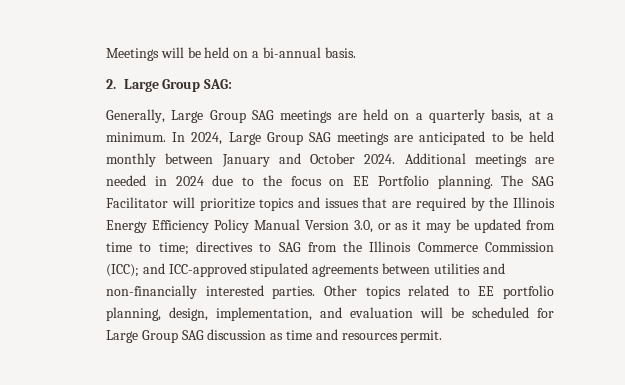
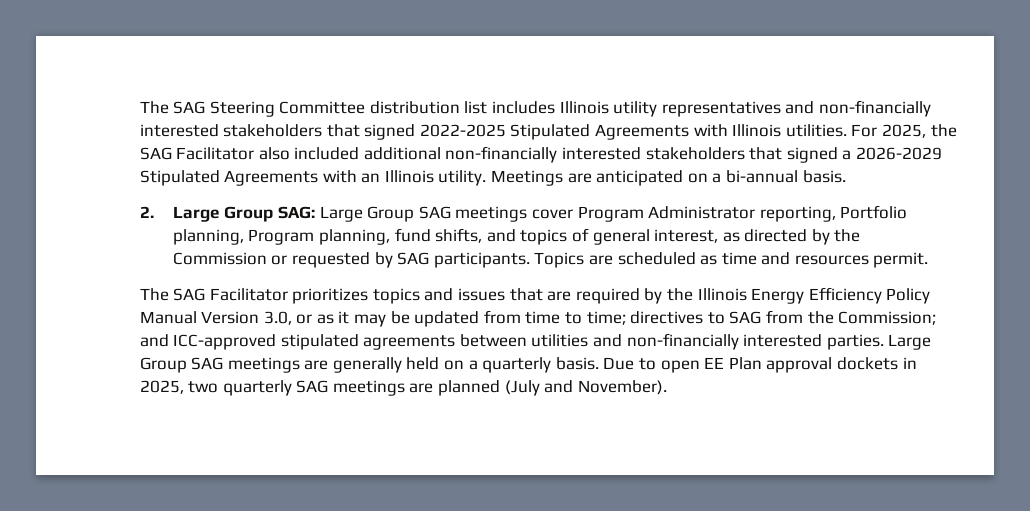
[106,47,230,61] Meetings will be held -> [139,100,932,117] [139,124,957,140] [139,146,943,163] [139,170,684,186] The SAG Steering Committee distribution list includes Illinois utility representatives and non-financially interested stakeholders that signed 2022-2025 Stipulated Agreements with Illinois utilities. For 2025, the SAG Facilitator also included additional non-financially interested stakeholders that signed a 2026-2029 Stipulated Agreements with an Illinois utility. Meetings are anticipated
[106,109,554,123] [106,131,554,145] [106,153,554,167] [106,175,493,189] // Generally, Large Group SAG meetings are held on a quarterly basis, at a minimum. In 2024, Large Group SAG meetings are anticipated to be held monthly between January and October 2024. Additional meetings are needed in 2024 due to the focus on EE Portfolio planning. -> [319,205,908,222] [172,228,861,245] [172,252,929,268] Large Group SAG meetings cover Program Administrator reporting, Portfolio planning, Program planning, fund shifts, and topics of general interest, as directed by the Commission or requested by SAG participants. Topics are scheduled as time and resources permit. //
[171,197,255,211] will prioritize -> [292,288,369,304] prioritizes
[369,241,554,252] [106,264,140,277] Illinois Commerce Commission (ICC); -> [838,311,937,325] Commission;
[323,285,554,299] [106,307,554,321] [106,329,443,343] Other topics related to EE portfolio planning, design, implementation, and evaluation will be scheduled for Large Group SAG discussion as time and resources permit. -> [888,334,932,350] [139,357,917,373] [139,380,667,396] Large Group SAG meetings are generally held on a quarterly basis. Due to open EE Plan approval dockets in 2025, two quarterly SAG meetings are planned (July and November).

